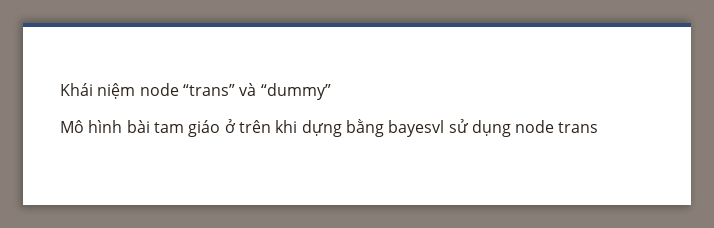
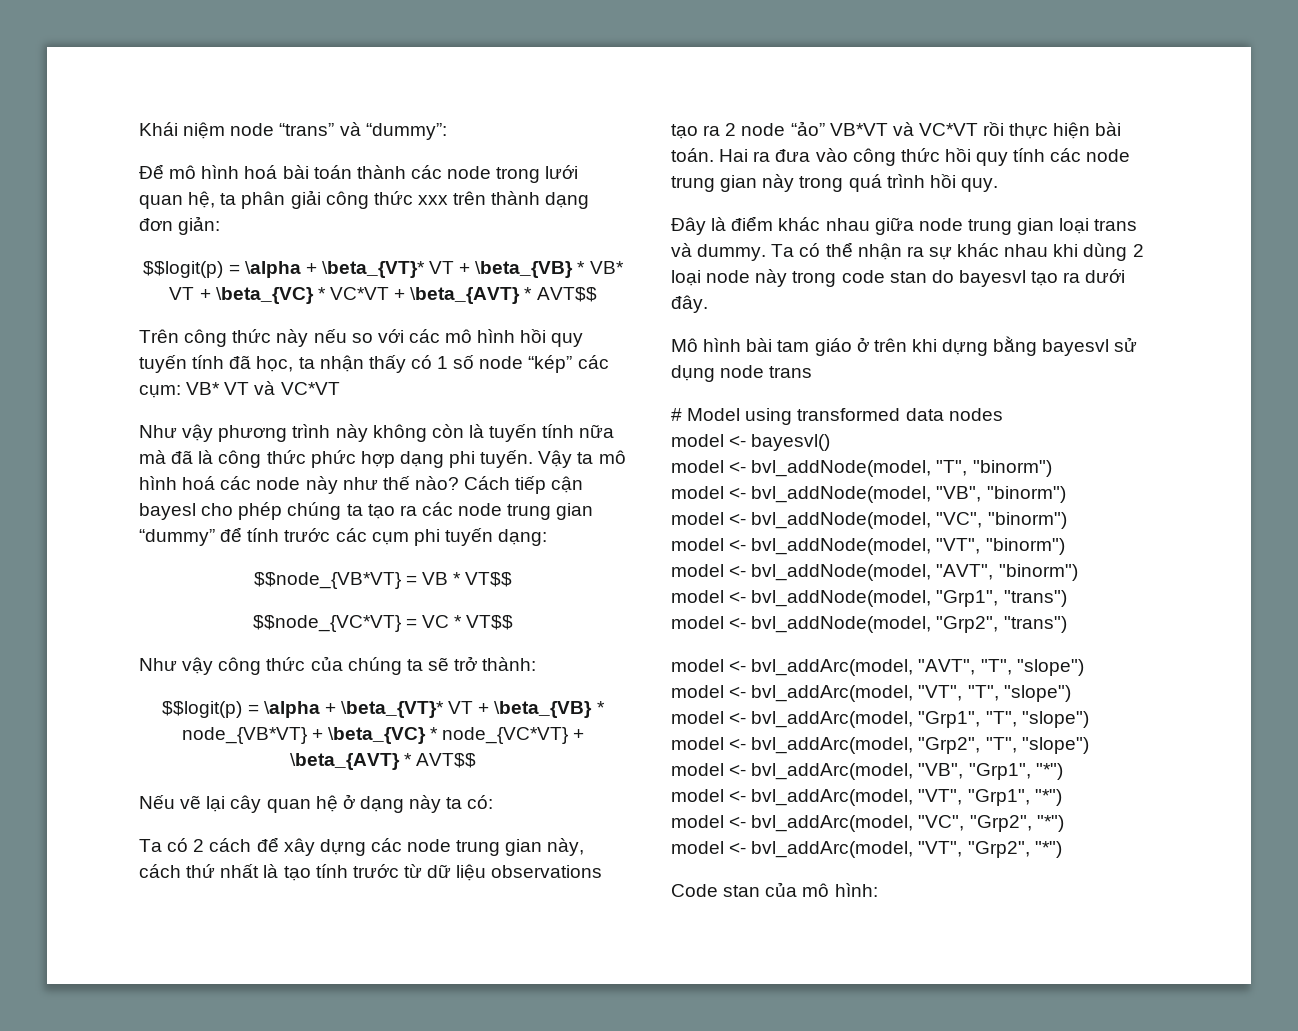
[260,83,331,100] “dummy” -> [365,123,447,140] [139,164,579,183] [139,190,590,209] [139,216,221,235] [143,261,624,278] [169,287,597,304] [139,329,584,347] [139,355,609,373] [139,381,340,398] [139,424,615,442] [139,450,626,468] [139,476,584,494] [139,502,594,520] [139,527,548,546] [253,572,513,589] [252,615,514,632] [139,656,537,675] [162,701,605,718] [181,727,585,744] [289,753,477,770] [139,794,494,813] [139,837,585,856] [139,864,603,881] [671,121,1122,139] [671,148,1131,166] [671,174,998,192] [671,216,1138,235] [671,242,1144,261] [671,269,1126,287] [671,295,708,313] “dummy”: // Để mô hình hoá bài toán thành các node trong lưới quan hệ, ta phân giải công thức xxx trên thành dạng đơn giản: // $$logit(p) = \alpha + \beta_{VT}* VT + \beta_{VB} * VB* VT + \beta_{VC} * VC*VT + \beta_{AVT} * AVT$$ // Trên công thức này nếu so với các mô hình hồi quy tuyến tính đã học, ta nhận thấy có 1 số node “kép” các cụm: VB* VT và VC*VT // Như vậy phương trình này không còn là tuyến tính nữa mà đã là công thức phức hợp dạng phi tuyến. Vậy ta mô hình hoá các node này như thế nào? Cách tiếp cận bayesl cho phép chúng ta tạo ra các node trung gian “dummy” để tính trước các cụm phi tuyến dạng: // $$node_{VB*VT} = VB * VT$$ // $$node_{VC*VT} = VC * VT$$ // Như vậy công thức của chúng ta sẽ trở thành: // $$logit(p) = \alpha + \beta_{VT}* VT + \beta_{VB} * node_{VB*VT} + \beta_{VC} * node_{VC*VT} + \beta_{AVT} * AVT$$ // Nếu vẽ lại cây quan hệ ở dạng này ta có: // Ta có 2 cách để xây dựng các node trung gian này, cách thứ nhất là tạo tính trước từ dữ liệu observations tạo ra 2 node “ảo” VB*VT và VC*VT rồi thực hiện bài toán. Hai ra đưa vào công thức hồi quy tính các node trung gian này trong quá trình hồi quy. // Đây là điểm khác nhau giữa node trung gian loại trans và dummy. Ta có thể nhận ra sự khác nhau khi dùng 2 loại node này trong code stan do bayesvl tạo ra dưới đây.
(599, 127) none -> [671,408,1003,425] [671,434,831,451] [671,460,1052,477] [671,486,1066,503] [671,512,1067,529] [671,538,1065,555] [671,564,1078,581] [671,590,1067,607] [671,616,1067,633] [671,659,1084,676] [671,685,1071,702] [671,711,1089,728] [671,737,1089,754] [671,763,1063,780] [671,789,1062,806] [671,815,1064,832] [671,841,1062,858] [671,882,878,897] // # Model using transformed data nodes // model <- bayesvl() // model <- bvl_addNode(model, "T", "binorm") // model <- bvl_addNode(model, "VB", "binorm") // model <- bvl_addNode(model, "VC", "binorm") // model <- bvl_addNode(model, "VT", "binorm") // model <- bvl_addNode(model, "AVT", "binorm") // model <- bvl_addNode(model, "Grp1", "trans") // model <- bvl_addNode(model, "Grp2", "trans") // model <- bvl_addArc(model, "AVT", "T", "slope") // model <- bvl_addArc(model, "VT", "T", "slope") // model <- bvl_addArc(model, "Grp1", "T", "slope") // model <- bvl_addArc(model, "Grp2", "T", "slope") // model <- bvl_addArc(model, "VB", "Grp1", "*") // model <- bvl_addArc(model, "VT", "Grp1", "*") // model <- bvl_addArc(model, "VC", "Grp2", "*") // model <- bvl_addArc(model, "VT", "Grp2", "*") // Code stan của mô hình:

